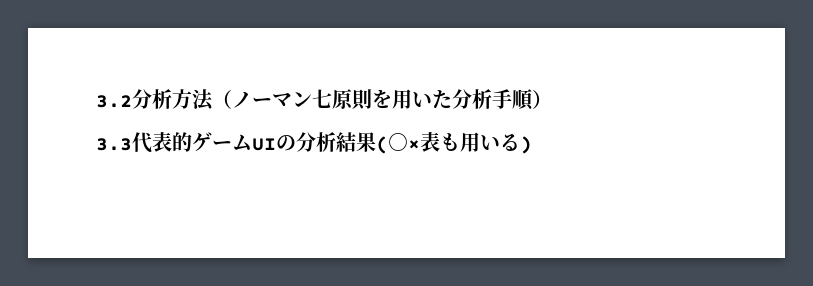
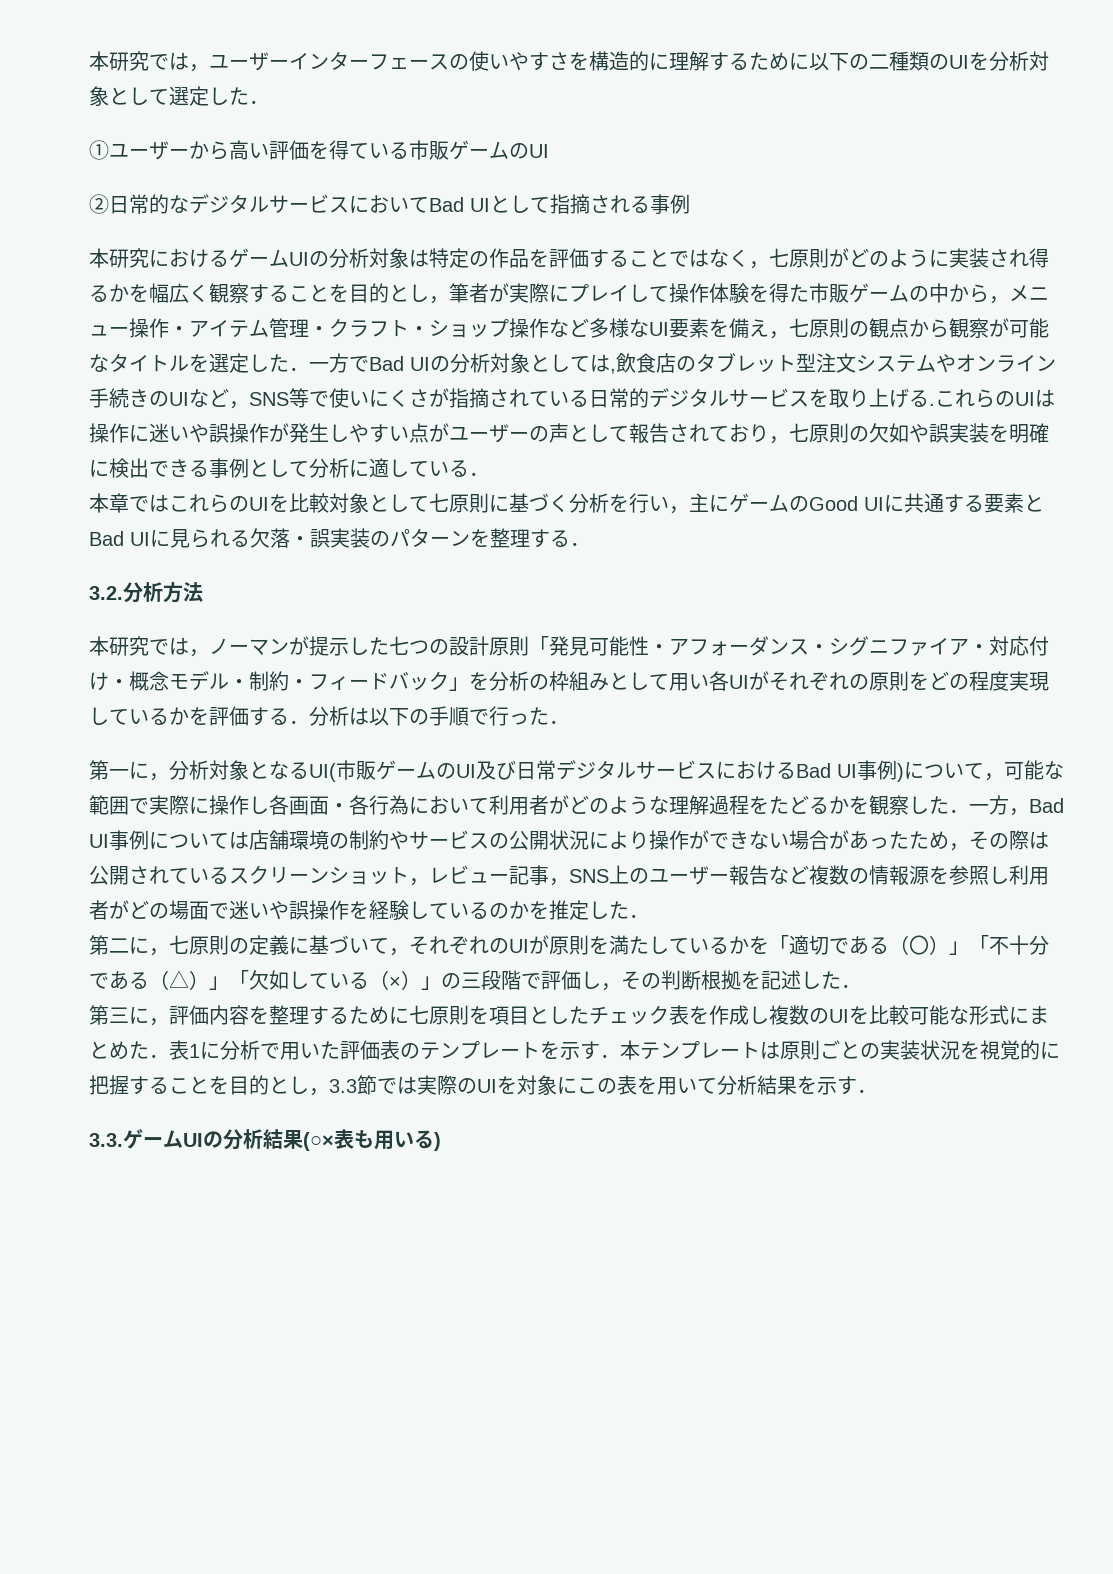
[95,89,552,111] [95,132,192,153] 3.2分析方法（ノーマン七原則を用いた分析手順） // 3.3代表的 -> [89,51,1049,72] [89,86,269,106] [89,140,549,160] [89,194,690,214] [89,248,1049,269] [89,283,1049,304] [89,318,1049,339] [89,352,1056,374] [89,388,1055,409] [89,423,1049,444] [89,458,489,478] [89,493,1044,514] [89,528,590,548] [89,582,203,603] [89,636,1049,657] [89,671,1049,691] [89,706,569,726] [89,760,1064,782] [89,795,1064,816] [89,830,1049,851] [89,865,1049,886] [89,900,649,921] [89,935,1049,956] [89,970,861,991] [89,1005,1049,1026] [89,1040,1060,1060] [89,1075,877,1096] [89,1133,123,1147] 本研究では，ユーザーインターフェースの使いやすさを構造的に理解するために以下の二種類のUIを分析対象として選定した． // ①ユーザーから高い評価を得ている市販ゲームのUI // ②日常的なデジタルサービスにおいてBad UIとして指摘される事例 // 本研究におけるゲームUIの分析対象は特定の作品を評価することではなく，七原則がどのように実装され得るかを幅広く観察することを目的とし，筆者が実際にプレイして操作体験を得た市販ゲームの中から，メニュー操作・アイテム管理・クラフト・ショップ操作など多様なUI要素を備え，七原則の観点から観察が可能なタイトルを選定した．一方でBad UIの分析対象としては,飲食店のタブレット型注文システムやオンライン手続きのUIなど，SNS等で使いにくさが指摘されている日常的デジタルサービスを取り上げる.これらのUIは操作に迷いや誤操作が発生しやすい点がユーザーの声として報告されており，七原則の欠如や誤実装を明確に検出できる事例として分析に適している． // 本章ではこれらのUIを比較対象として七原則に基づく分析を行い，主にゲームのGood UIに共通する要素とBad UIに見られる欠落・誤実装のパターンを整理する． // 3.2.分析方法 // 本研究では，ノーマンが提示した七つの設計原則「発見可能性・アフォーダンス・シグニファイア・対応付け・概念モデル・制約・フィードバック」を分析の枠組みとして用い各UIがそれぞれの原則をどの程度実現しているかを評価する．分析は以下の手順で行った． // 第一に，分析対象となるUI(市販ゲームのUI及び日常デジタルサービスにおけるBad UI事例)について，可能な範囲で実際に操作し各画面・各行為において利用者がどのような理解過程をたどるかを観察した．一方，Bad UI事例については店舗環境の制約やサービスの公開状況により操作ができない場合があったため，その際は公開されているスクリーンショット，レビュー記事，SNS上のユーザー報告など複数の情報源を参照し利用者がどの場面で迷いや誤操作を経験しているのかを推定した． // 第二に，七原則の定義に基づいて，それぞれのUIが原則を満たしているかを「適切である（〇）」「不十分である（△）」「欠如している（×）」の三段階で評価し，その判断根拠を記述した． // 第三に，評価内容を整理するために七原則を項目としたチェック表を作成し複数のUIを比較可能な形式にまとめた．表1に分析で用いた評価表のテンプレートを示す．本テンプレートは原則ごとの実装状況を視覚的に把握することを目的とし，3.3節では実際のUIを対象にこの表を用いて分析結果を示す． // 3.3.

